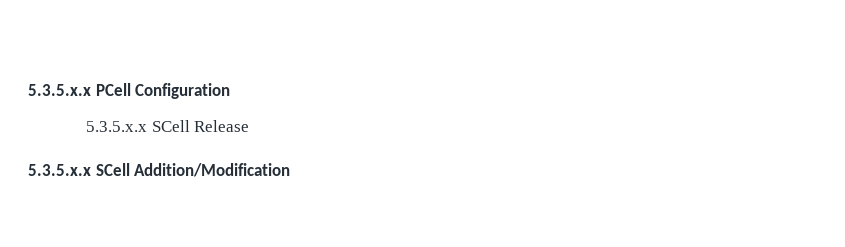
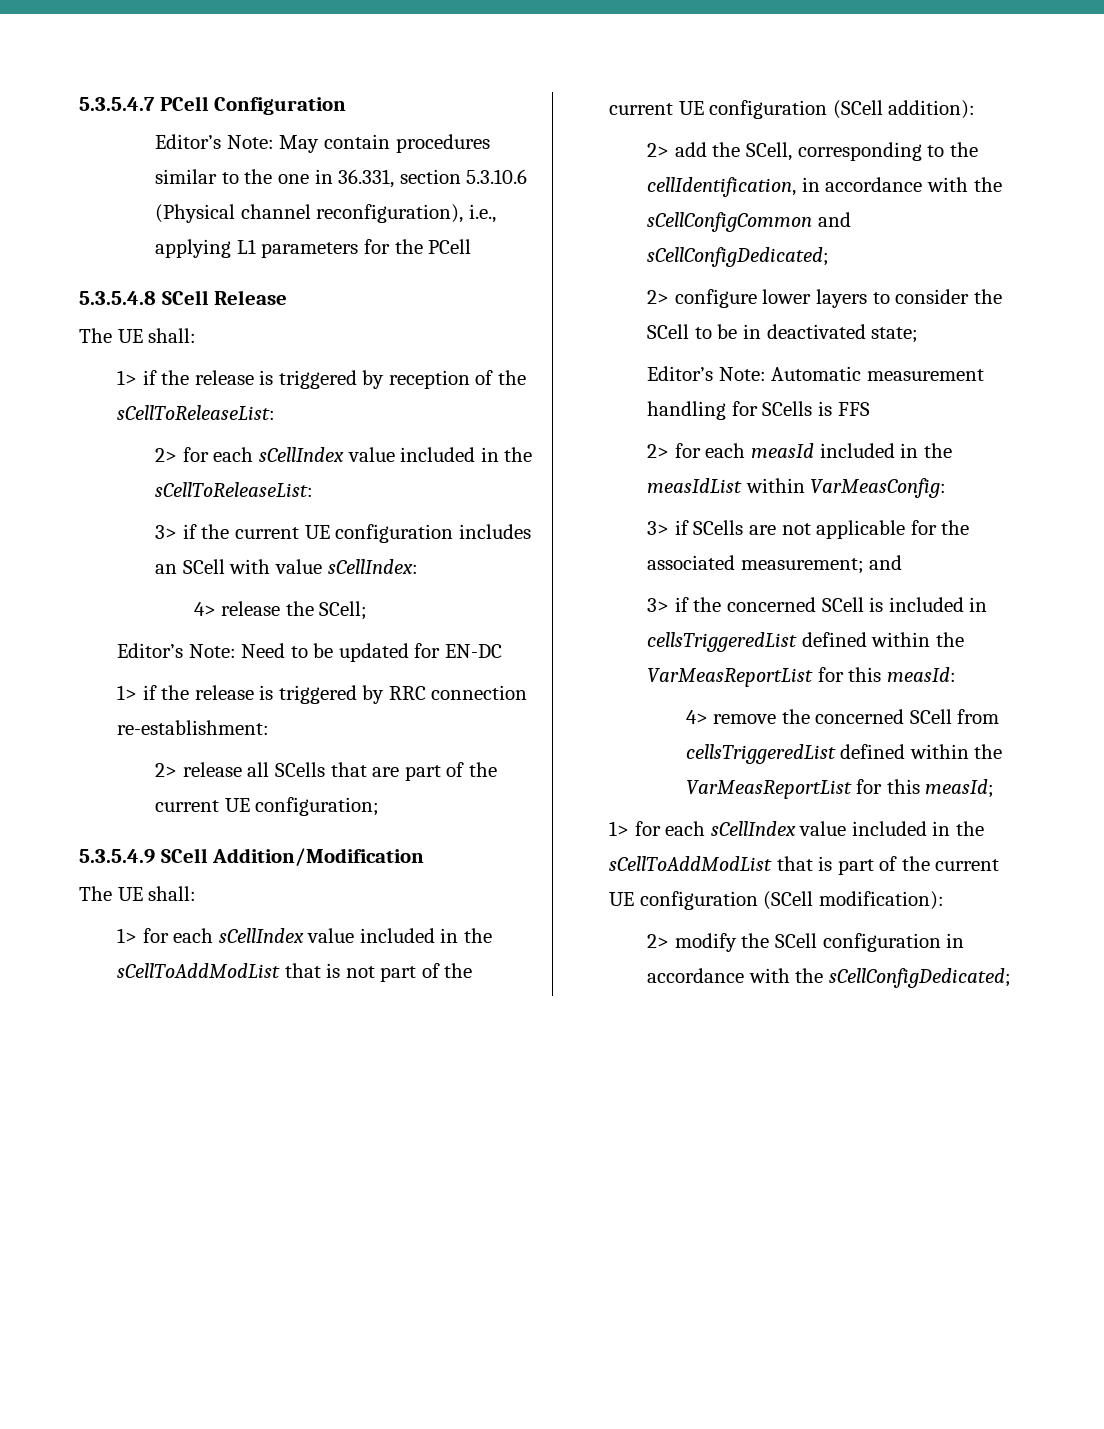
[28,84,91,96] 5.3.5.x.x -> [79,97,155,111] 5.3.5.4.7
[86,120,250,132] [28,163,291,177] 5.3.5.x.x SCell Release // 5.3.5.x.x SCell Addition/Modification -> [155,134,490,153] [155,169,528,188] [155,204,496,223] [155,239,472,258] [79,290,288,305] [79,328,197,343] [117,370,526,389] [117,405,276,420] [155,447,533,462] [155,482,314,497] [155,524,531,543] [155,559,418,574] [193,601,368,620] [117,643,502,662] [117,685,528,704] [117,720,270,735] [155,762,497,781] [155,797,380,816] [79,848,425,866] [79,886,197,901] [117,928,492,943] [117,963,473,982] [609,100,976,119] [647,142,978,161] [647,177,1002,197] [647,212,851,232] [647,247,830,267] [647,289,1002,308] [647,324,919,343] [647,366,984,381] [647,401,870,420] [647,443,952,458] [647,478,947,498] [647,520,970,539] [647,555,903,574] [647,597,988,612] [647,632,964,652] [647,667,956,687] [685,709,1000,724] [685,744,1003,764] [685,779,995,799] [609,821,984,836] [609,856,1000,875] [609,891,944,910] [647,933,965,952] [647,968,1011,988] Editor’s Note: May contain procedures similar to the one in 36.331, section 5.3.10.6 (Physical channel reconfiguration), i.e., applying L1 parameters for the PCell // 5.3.5.4.8 SCell Release // The UE shall: // 1> if the release is triggered by reception of the sCellToReleaseList: // 2> for each sCellIndex value included in the sCellToReleaseList: // 3> if the current UE configuration includes an SCell with value sCellIndex: // 4> release the SCell; // Editor’s Note: Need to be updated for EN-DC // 1> if the release is triggered by RRC connection re-establishment: // 2> release all SCells that are part of the current UE configuration; // 5.3.5.4.9 SCell Addition/Modification // The UE shall: // 1> for each sCellIndex value included in the sCellToAddModList that is not part of the current UE configuration (SCell addition): // 2> add the SCell, corresponding to the cellIdentification, in accordance with the sCellConfigCommon and sCellConfigDedicated; // 2> configure lower layers to consider the SCell to be in deactivated state; // Editor’s Note: Automatic measurement handling for SCells is FFS // 2> for each measId included in the measIdList within VarMeasConfig: // 3> if SCells are not applicable for the associated measurement; and // 3> if the concerned SCell is included in cellsTriggeredList defined within the VarMeasReportList for this measId: // 4> remove the concerned SCell from cellsTriggeredList defined within the VarMeasReportList for this measId; // 1> for each sCellIndex value included in the sCellToAddModList that is part of the current UE configuration (SCell modification): // 2> modify the SCell configuration in accordance with the sCellConfigDedicated;

